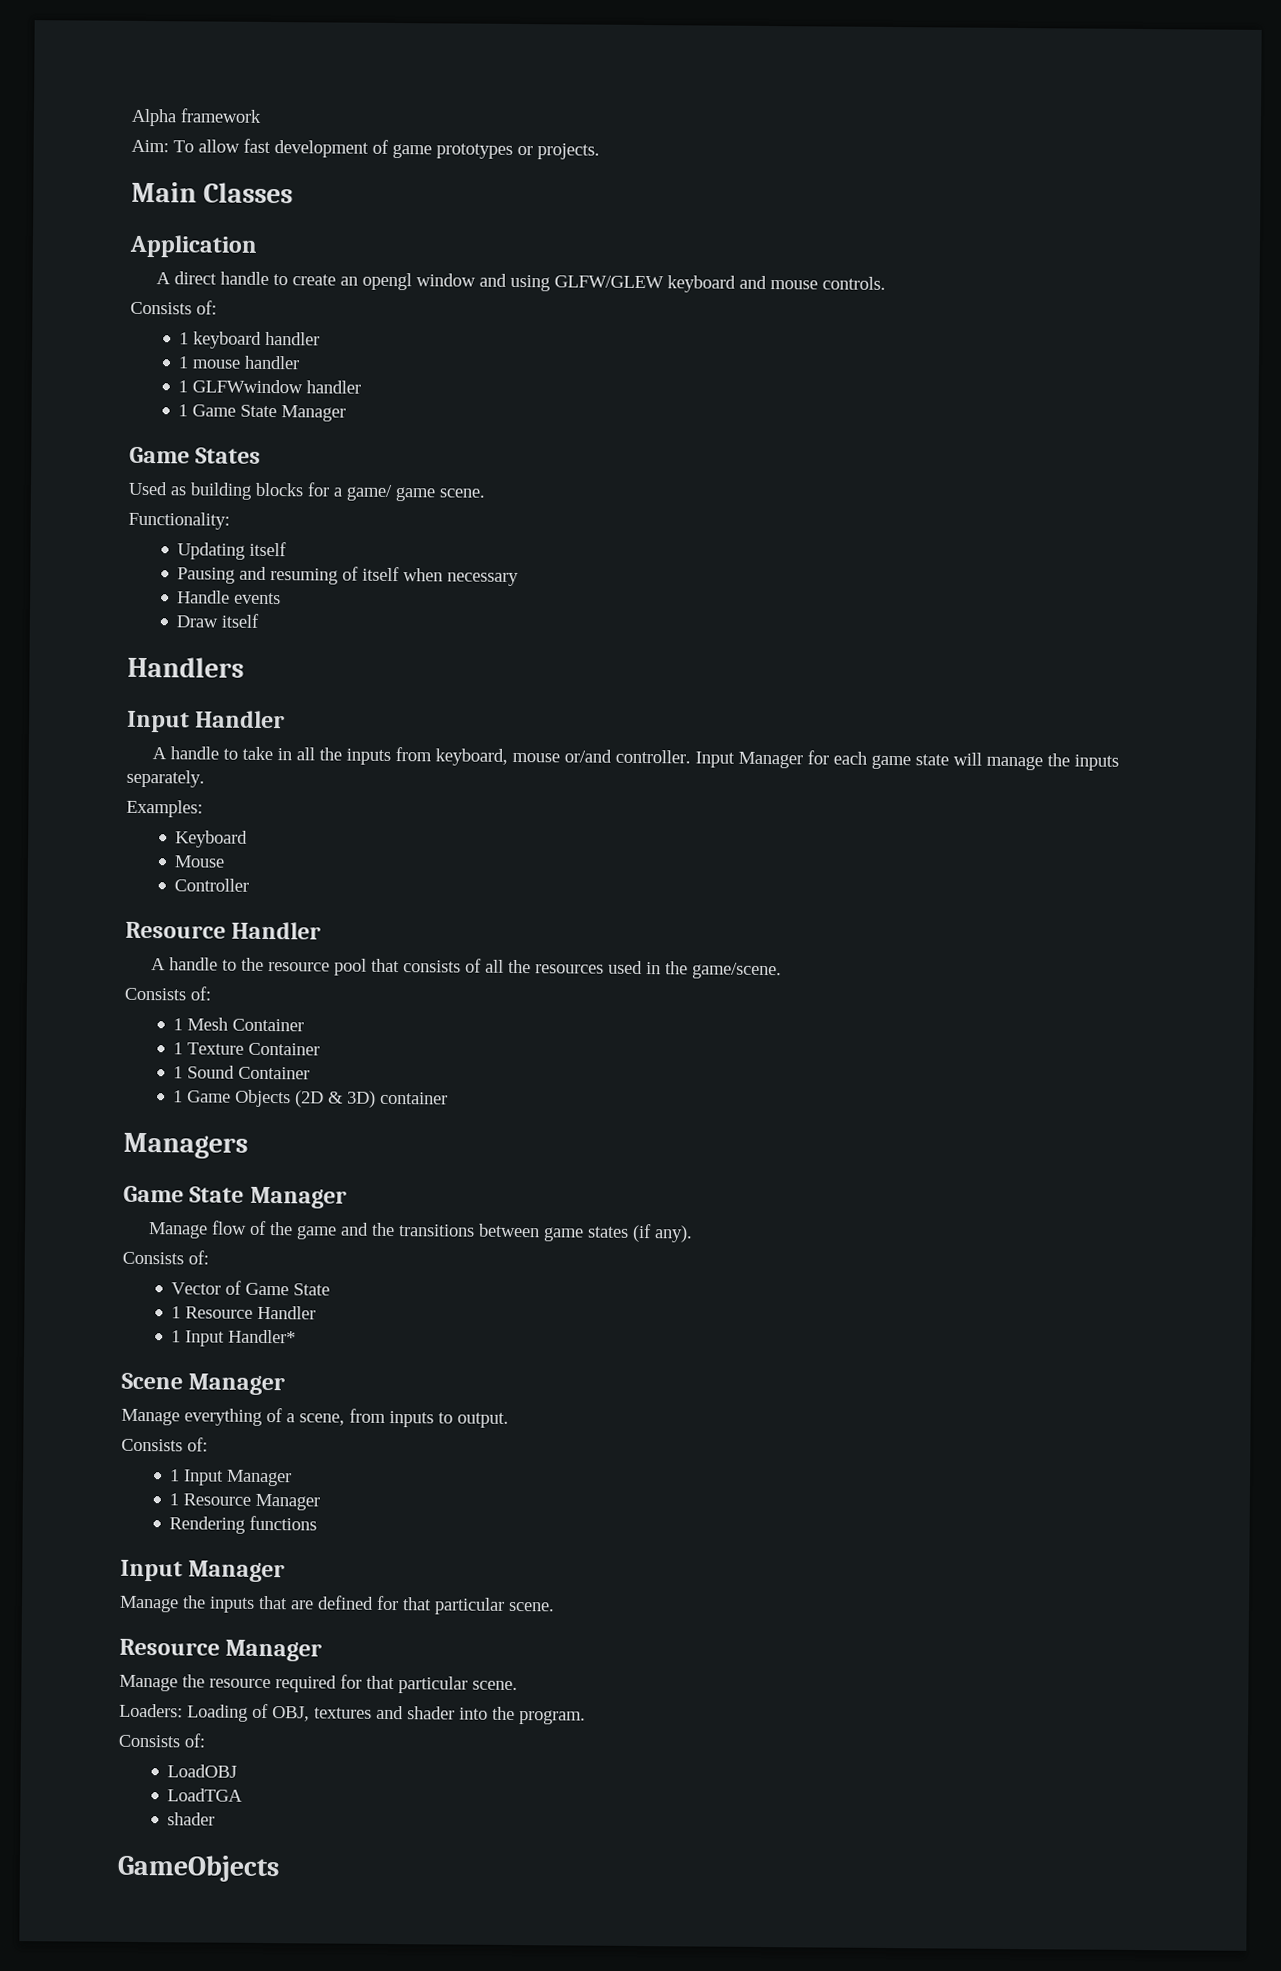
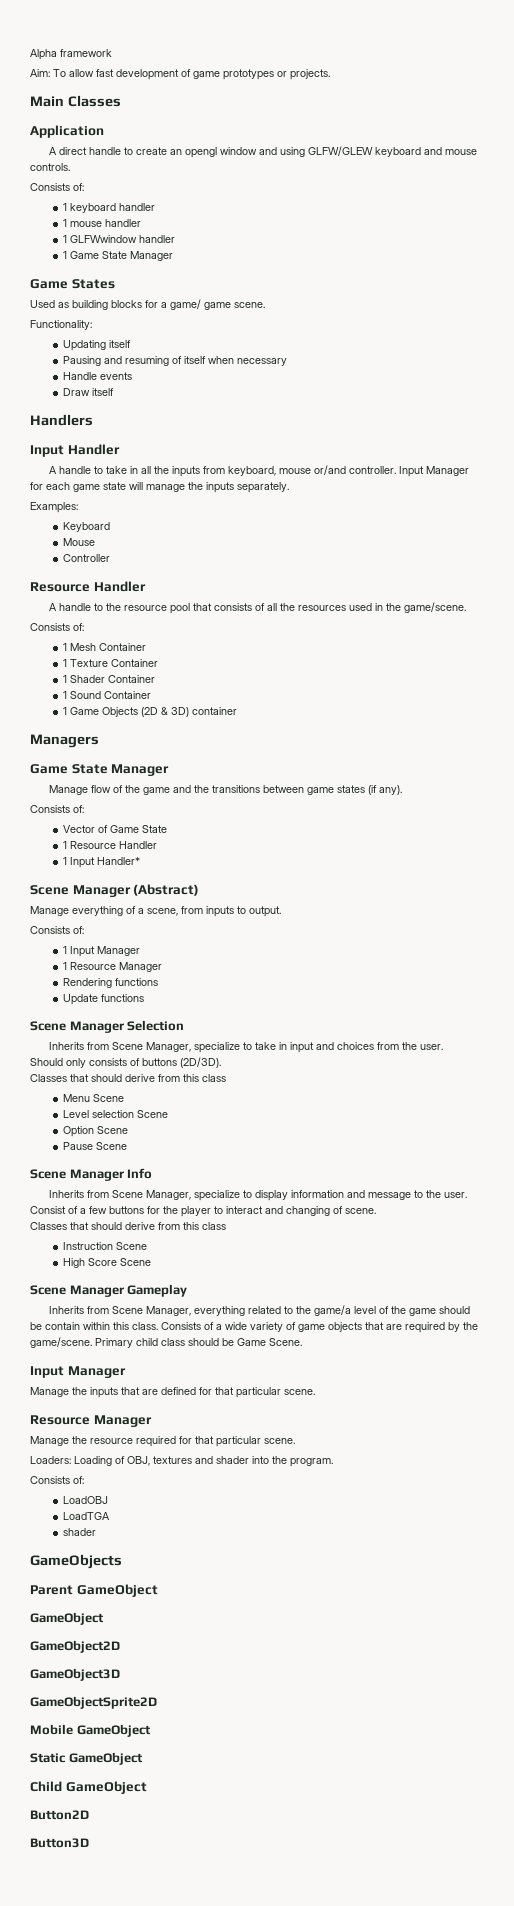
(321, 1049) none -> [63,675,156,683] // 1 Shader Container
(286, 1384) none -> [133,884,200,896] (Abstract)
(318, 1523) none -> [63,994,145,1005] [30,1020,185,1033] [49,1042,444,1053] [30,1057,221,1068] [30,1074,226,1082] [63,1094,125,1102] [63,1110,169,1118] [63,1126,129,1137] [63,1142,128,1150] [30,1168,153,1181] [49,1190,468,1201] [30,1206,376,1217] [30,1222,226,1230] [63,1242,148,1250] [63,1258,152,1268] [30,1284,188,1297] [49,1305,471,1316] [30,1322,478,1333] [30,1337,302,1348] // Update functions // Scene Manager Selection // Inherits from Scene Manager, specialize to take in input and choices from the user. Should only consists of buttons (2D/3D). // Classes that should derive from this class // Menu Scene // Level selection Scene // Option Scene // Pause Scene // Scene Manager Info // Inherits from Scene Manager, specialize to display information and message to the user. Consist of a few buttons for the player to interact and changing of scene. // Classes that should derive from this class // Instruction Scene // High Score Scene // Scene Manager Gameplay // Inherits from Scene Manager, everything related to the game/a level of the game should be contain within this class. Consists of a wide variety of game objects that are required by the game/scene. Primary child class should be Game Scene.
(279, 1868) none -> [30,1584,158,1597] [30,1612,104,1625] [30,1640,120,1653] [30,1668,120,1681] [30,1696,157,1709] [30,1724,151,1737] [30,1752,143,1765] [30,1781,147,1794] [30,1810,89,1820] [30,1838,89,1848] // Parent GameObject // GameObject // GameObject2D // GameObject3D // GameObjectSprite2D // Mobile GameObject // Static GameObject // Child GameObject // Button2D // Button3D

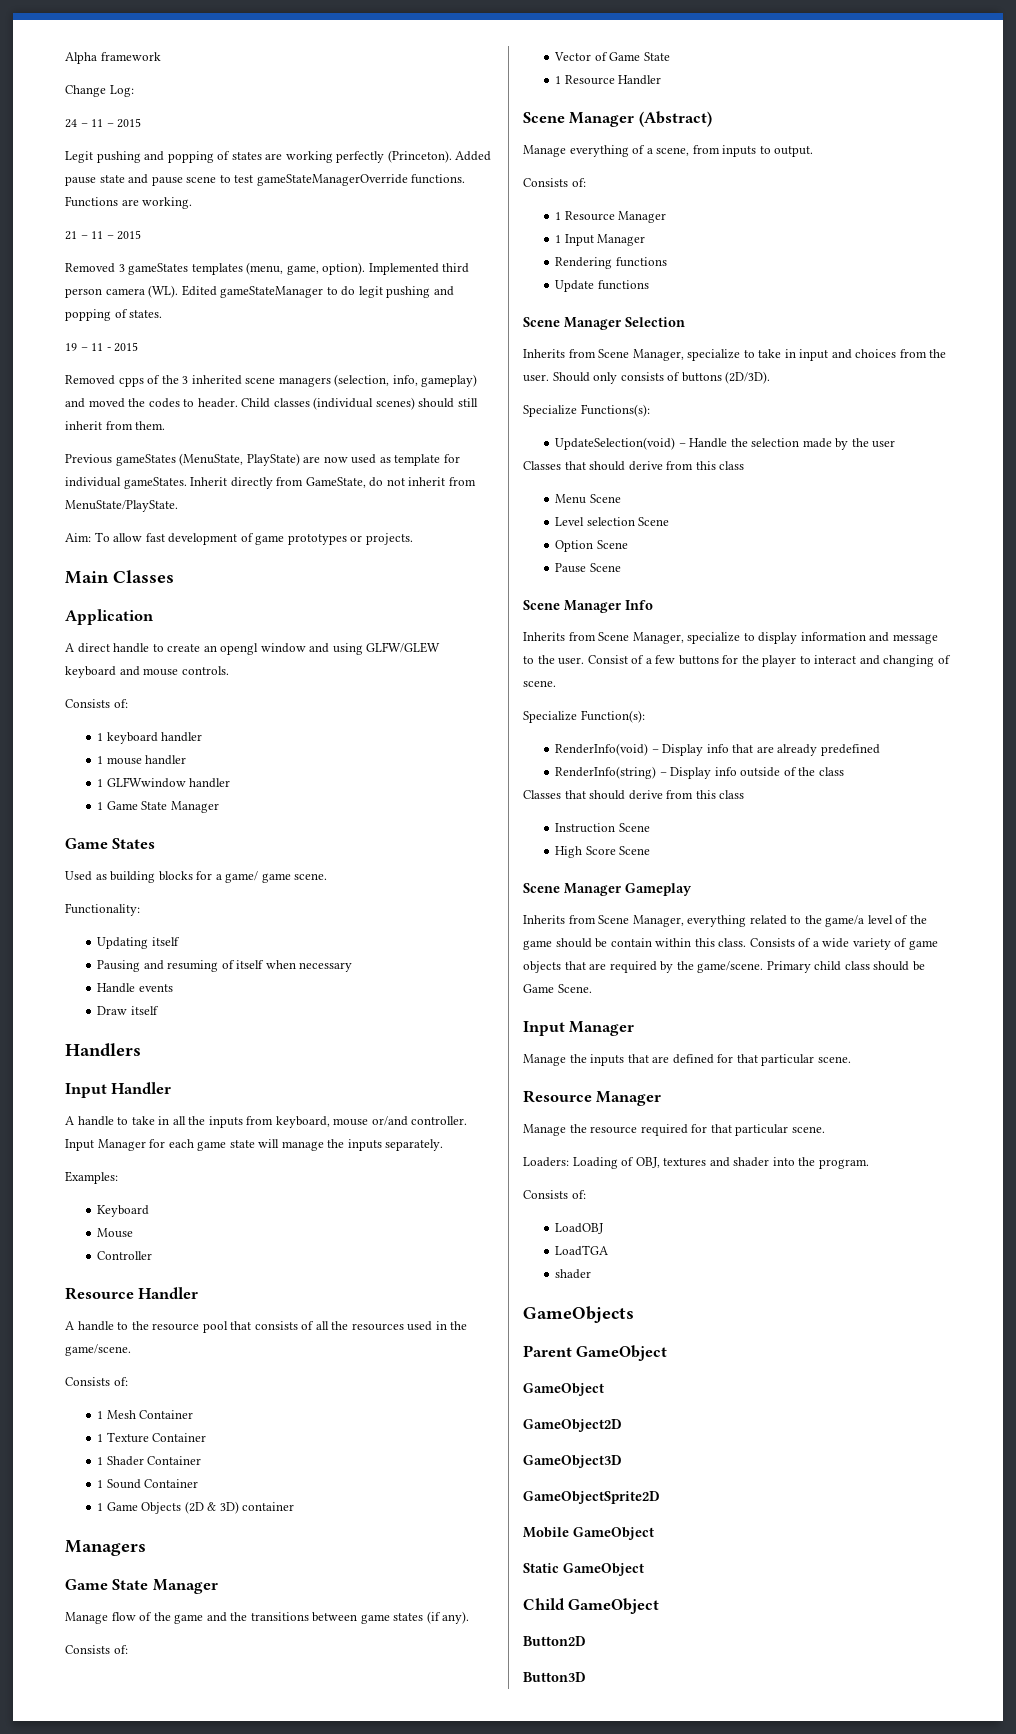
(112, 53) none -> [65,85,134,97] [65,118,142,128] [65,150,492,163] [65,174,466,186] [65,196,193,209] [65,230,142,240] [65,262,470,275] [65,285,454,298] [65,309,163,321] [65,342,139,352] [65,374,478,387] [65,397,478,410] [65,421,166,430] [65,453,460,466] [65,477,476,489] [65,500,178,512] // Change Log: // 24 – 11 – 2015 // Legit pushing and popping of states are working perfectly (Princeton). Added pause state and pause scene to test gameStateManagerOverride functions. Functions are working. // 21 – 11 – 2015 // Removed 3 gameStates templates (menu, game, option). Implemented third person camera (WL). Edited gameStateManager to do legit pushing and popping of states. // 19 – 11 - 2015 // Removed cpps of the 3 inherited scene managers (selection, info, gameplay) and moved the codes to header. Child classes (individual scenes) should still inherit from them. // Previous gameStates (MenuState, PlayState) are now used as template for individual gameStates. Inherit directly from GameState, do not inherit from MenuState/PlayState.
[63,857,141,868] // 1 Input Handler* -> (662, 80) none
[70,946,96,957] Input -> [564,211,615,221] Resource
[70,962,117,970] Resource -> [564,234,594,246] Input
(221, 1062) none -> [523,404,650,417] [555,437,896,450] // Specialize Functions(s): // UpdateSelection(void) – Handle the selection made by the user
(376, 1211) none -> [523,710,645,723] [555,743,880,756] [555,766,844,779] // Specialize Function(s): // RenderInfo(void) – Display info that are already predefined // RenderInfo(string) – Display info outside of the class

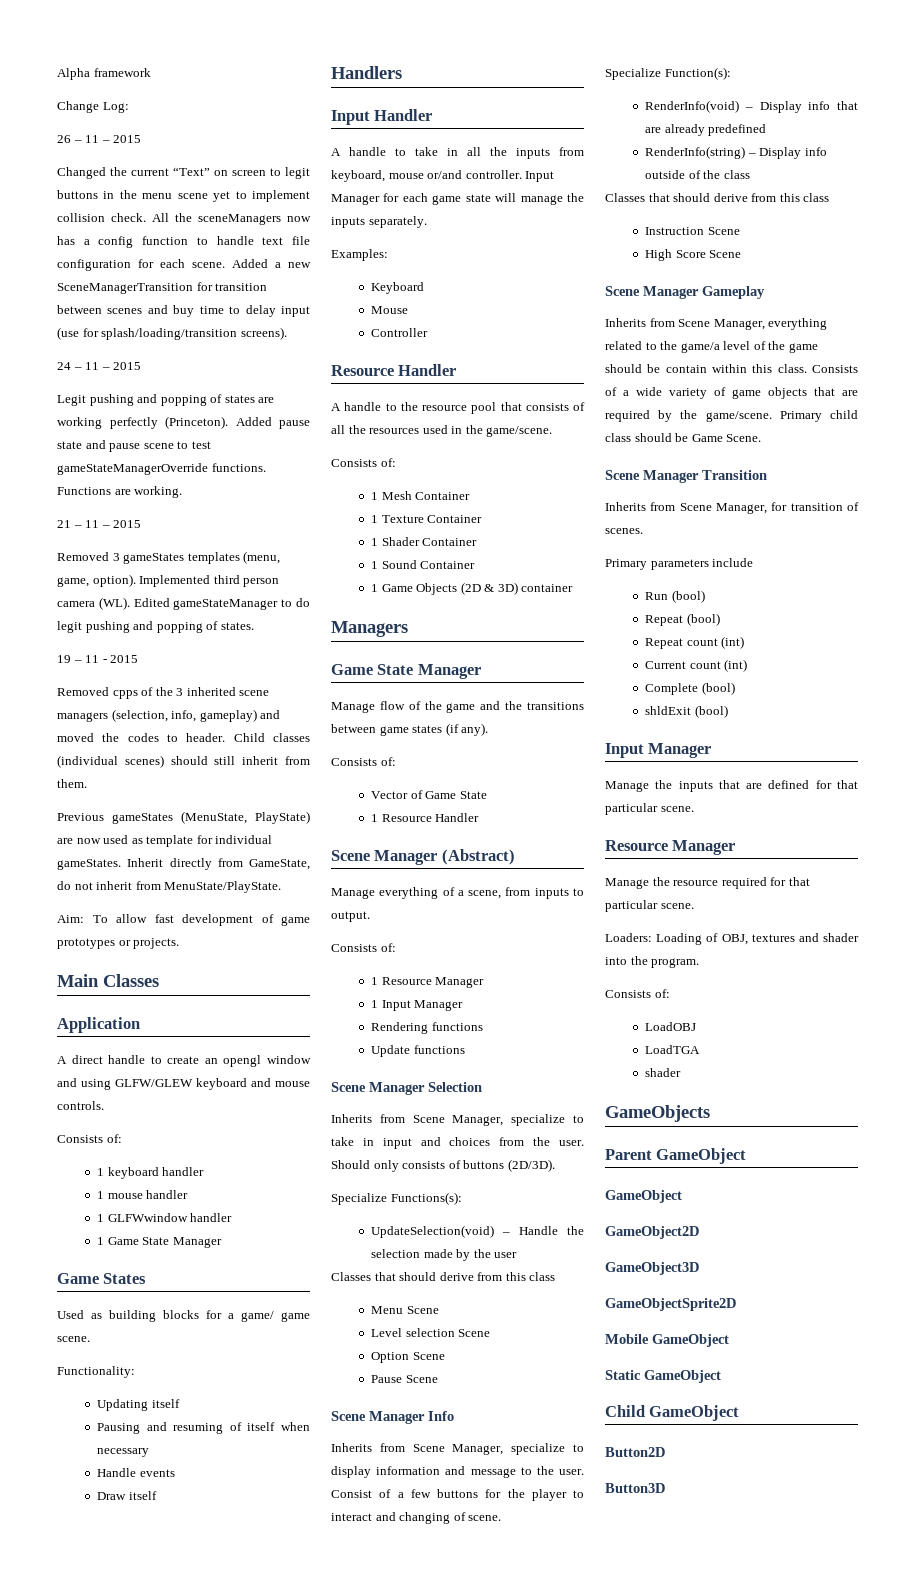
(134, 91) none -> [57,135,142,143] [57,167,310,179] [57,190,310,202] [57,213,311,225] [57,236,310,248] [57,259,311,271] [57,282,268,294] [57,305,310,317] [57,327,287,340] // 26 – 11 – 2015 // Changed the current “Text” on screen to legit buttons in the menu scene yet to implement collision check. All the sceneManagers now has a config function to handle text file configuration for each scene. Added a new SceneManagerTransition for transition between scenes and buy time to delay input (use for splash/loading/transition screens).
(592, 988) none -> [605,470,767,483] [605,502,859,514] [605,528,643,534] [605,558,754,570] [644,590,705,603] [644,613,720,626] [644,636,745,649] [644,659,748,672] [644,682,735,695] [644,705,728,718] // Scene Manager Transition // Inherits from Scene Manager, for transition of scenes. // Primary parameters include // Run (bool) // Repeat (bool) // Repeat count (int) // Current count (int) // Complete (bool) // shldExit (bool)

